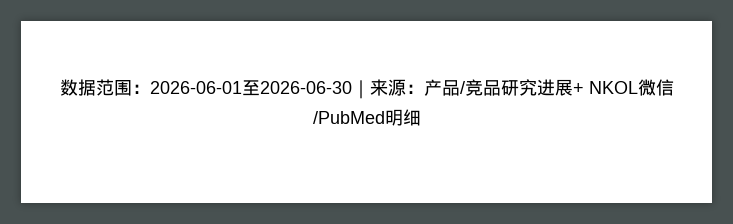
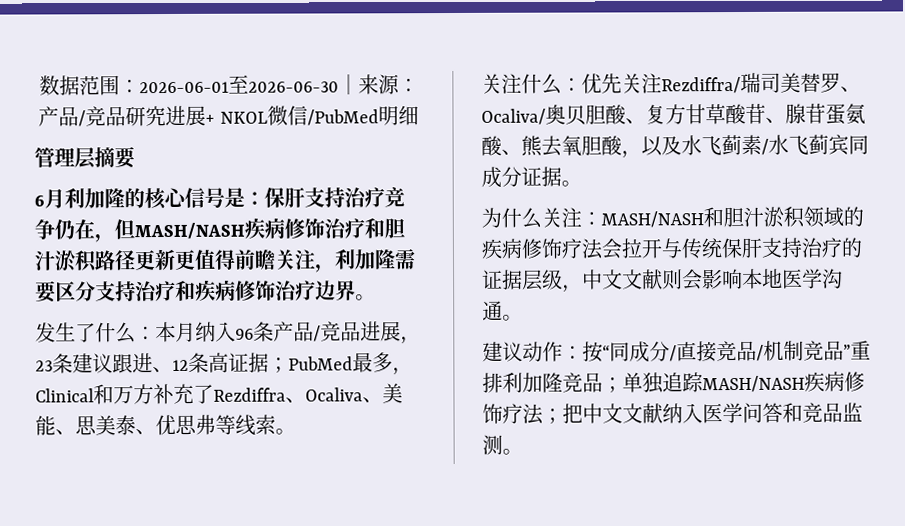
(421, 117) none -> [34,147,136,169] [34,186,405,210] [34,217,405,243] [34,248,416,273] [35,279,376,303] [35,321,421,345] [35,352,413,376] [35,383,403,405] [35,414,296,436] [481,72,861,95] [481,103,866,126] [481,134,869,159] [481,166,582,188] [481,206,864,229] [481,237,862,260] [482,268,843,293] [482,300,523,321] [482,340,871,363] [482,371,865,394] [482,402,863,425] [482,434,523,455] // 管理层摘要 // 6月利加隆的核心信号是：保肝支持治疗竞争仍在，但MASH/NASH疾病修饰治疗和胆汁淤积路径更新更值得前瞻关注，利加隆需要区分支持治疗和疾病修饰治疗边界。 // 发生了什么：本月纳入96条产品/竞品进展，23条建议跟进、12条高证据；PubMed最多，Clinical和万方补充了Rezdiffra、Ocaliva、美能、思美泰、优思弗等线索。 // 关注什么：优先关注Rezdiffra/瑞司美替罗、Ocaliva/奥贝胆酸、复方甘草酸苷、腺苷蛋氨酸、熊去氧胆酸，以及水飞蓟素/水飞蓟宾同成分证据。 // 为什么关注：MASH/NASH和胆汁淤积领域的疾病修饰疗法会拉开与传统保肝支持治疗的证据层级，中文文献则会影响本地医学沟通。 // 建议动作：按“同成分/直接竞品/机制竞品”重排利加隆竞品；单独追踪MASH/NASH疾病修饰疗法；把中文文献纳入医学问答和竞品监测。

